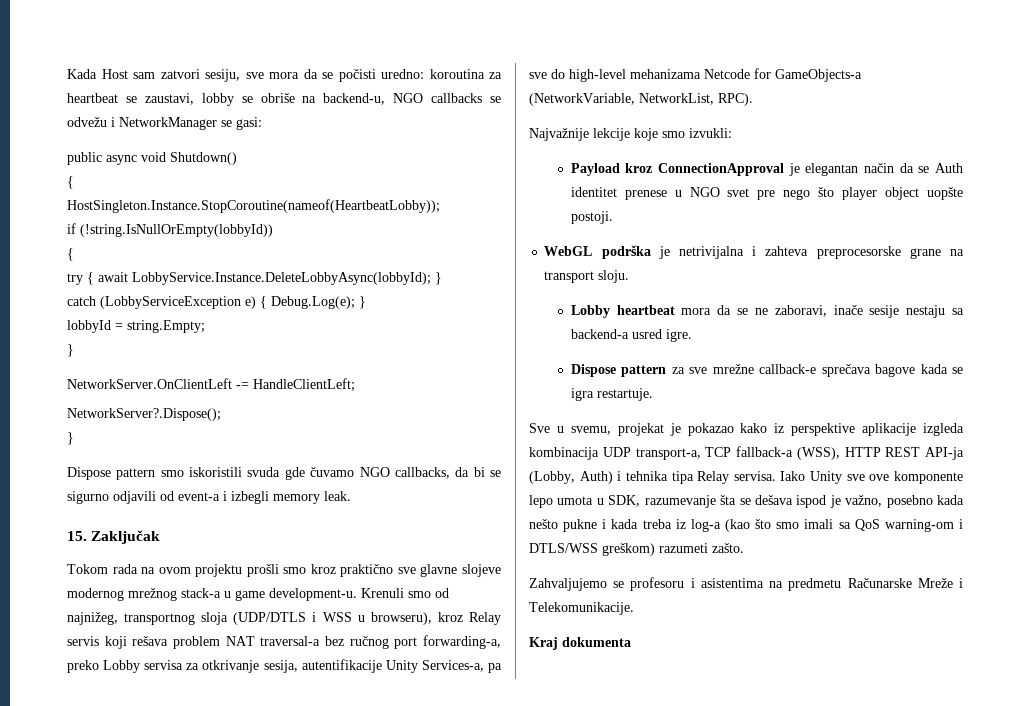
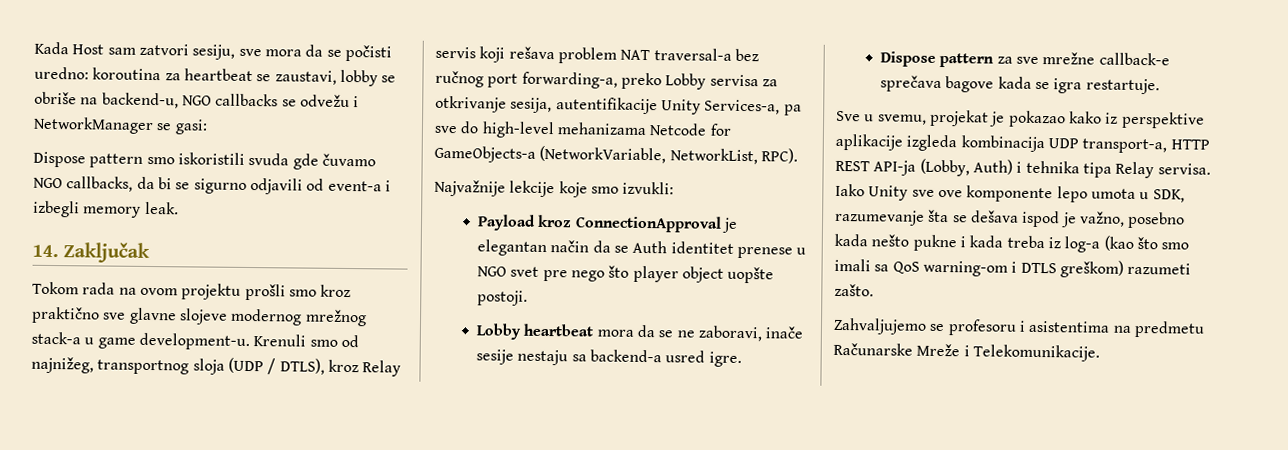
[67,152,237,165] [67,176,74,189] [67,199,440,213] [67,223,273,237] [67,248,74,261] [67,272,442,285] [67,296,366,309] [67,320,205,333] [67,344,74,357] [67,378,355,392] [67,408,221,421] [67,432,74,445] // public async void Shutdown() // { // HostSingleton.Instance.StopCoroutine(nameof(HeartbeatLobby)); // if (!string.IsNullOrEmpty(lobbyId)) // { // try { await LobbyService.Instance.DeleteLobbyAsync(lobbyId); } // catch (LobbyServiceException e) { Debug.Log(e); } // lobbyId = string.Empty; // } // NetworkServer.OnClientLeft -= HandleClientLeft; // NetworkServer?.Dispose(); // } -> (208, 127) none
[67,531,87,541] 15. -> [32,244,59,258] 14.
[233,612,432,625] (UDP/DTLS i WSS u browseru), -> [227,357,325,375] (UDP / DTLS),
[544,245,964,259] [544,270,630,283] // WebGL podrška je netrivijalna i zahteva preprocesorske grane na transport sloju. -> (528, 298) none
[705,446,840,460] TCP fallback-a (WSS), -> (1168, 146) none
[529,543,598,553] DTLS/WSS -> [1020,262,1057,274] DTLS
[529,637,631,650] // Kraj dokumenta -> (1100, 353) none

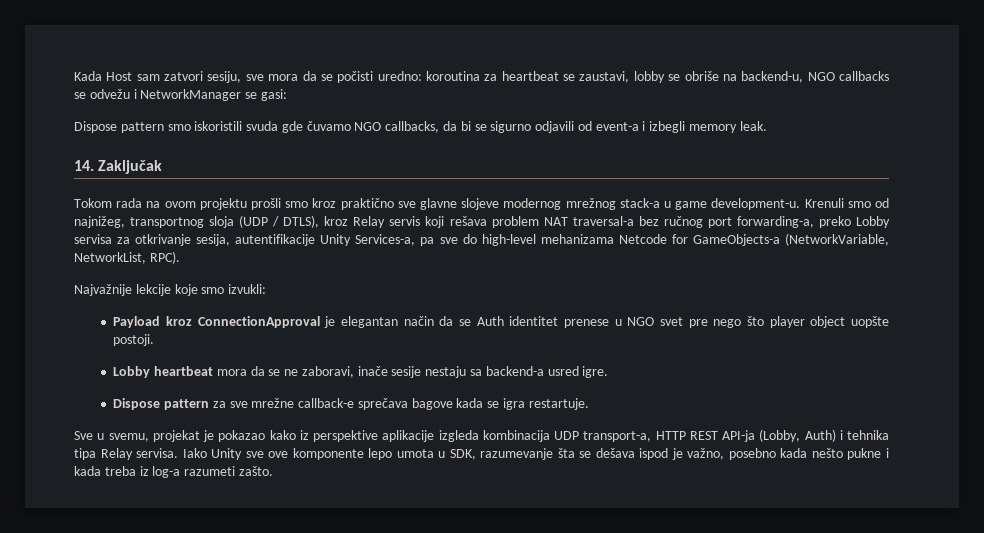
[1103,235,1190,251] [834,258,1192,278] [834,283,874,297] [833,317,1205,338] [833,342,1100,362] (kao što smo imali sa QoS warning-om i DTLS greškom) razumeti zašto. // Zahvaljujemo se profesoru i asistentima na predmetu Računarske Mreže i Telekomunikacije. -> [184,466,273,476] razumeti zašto.

